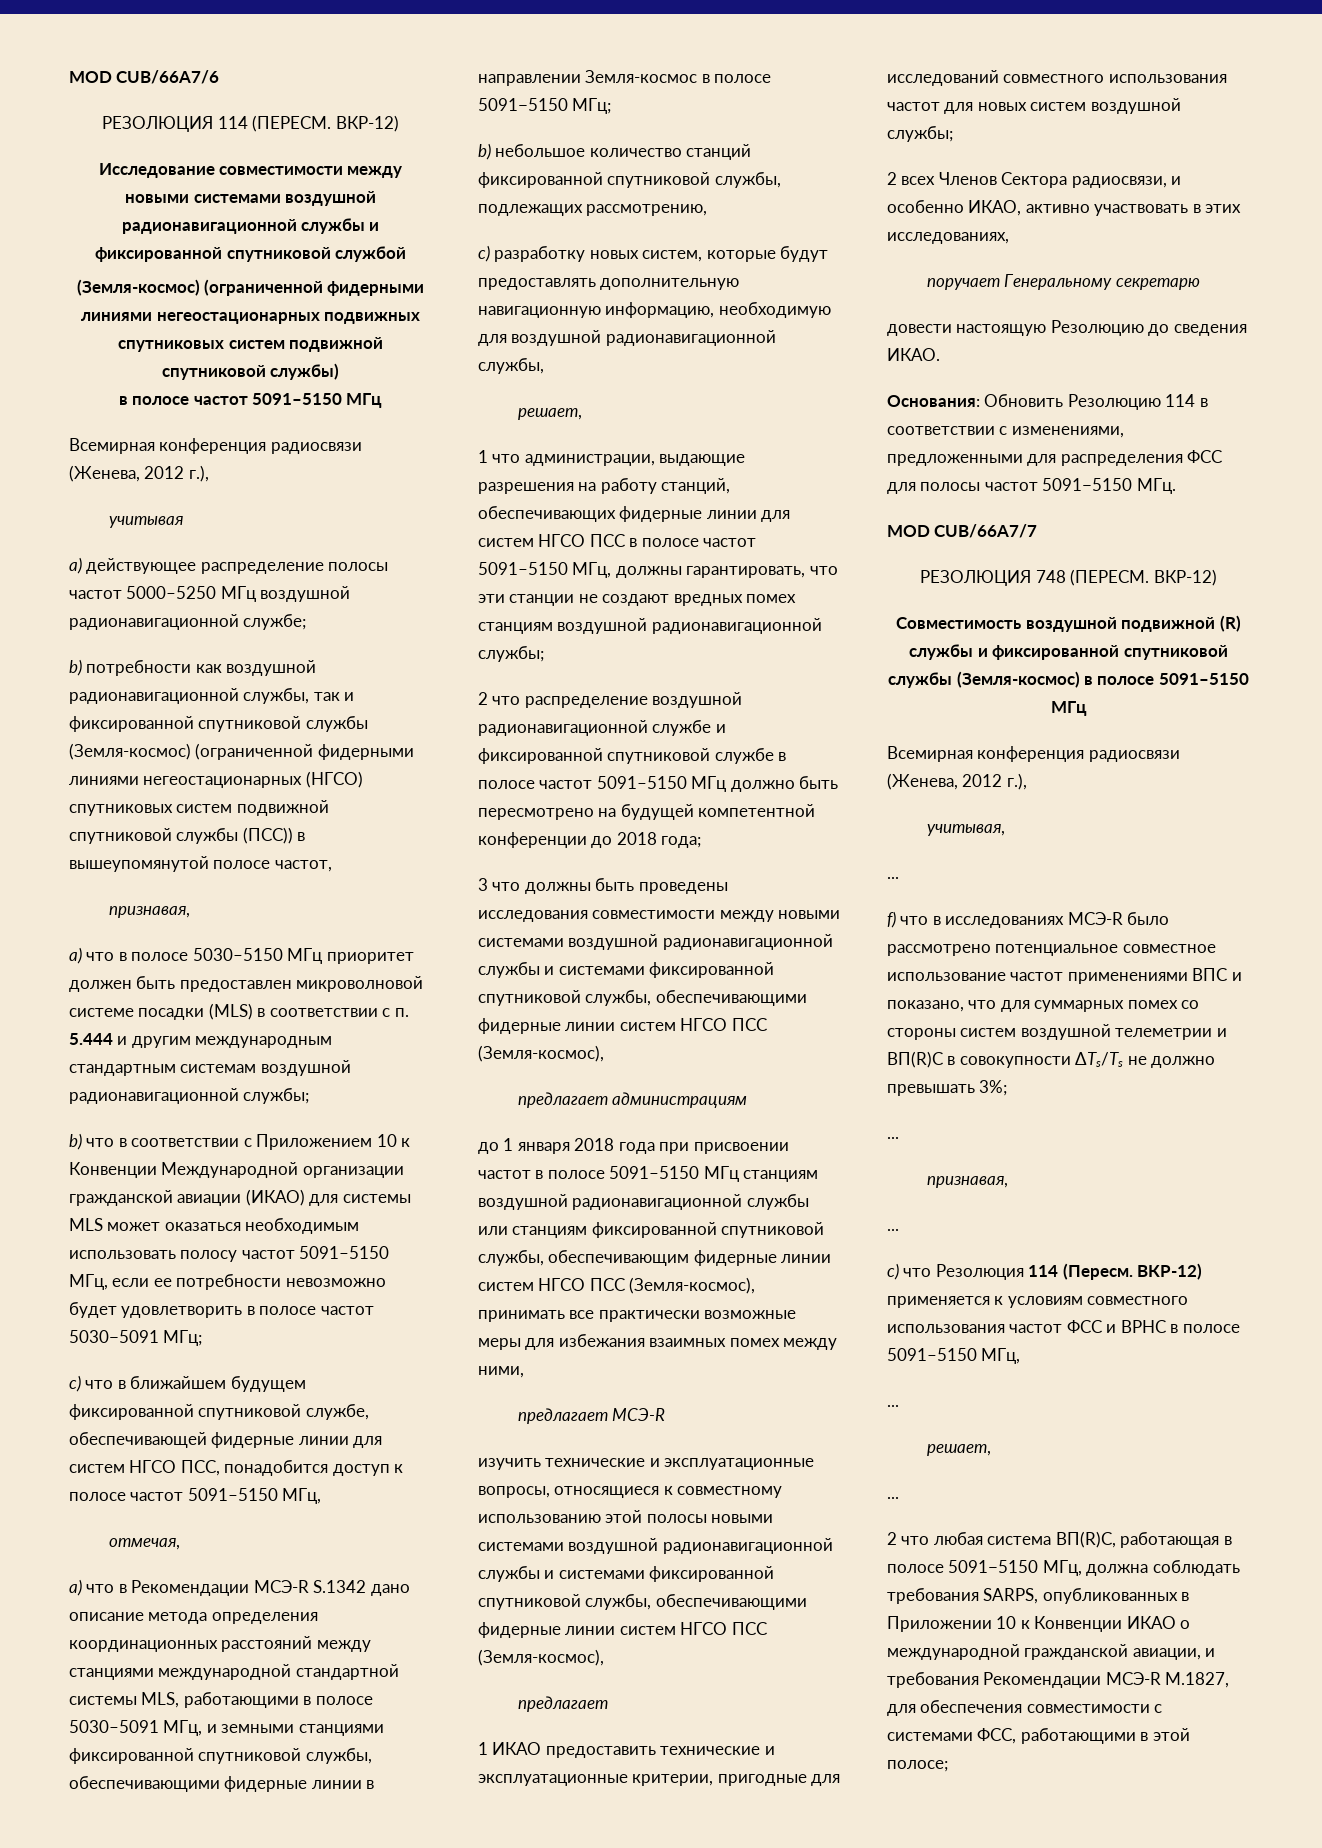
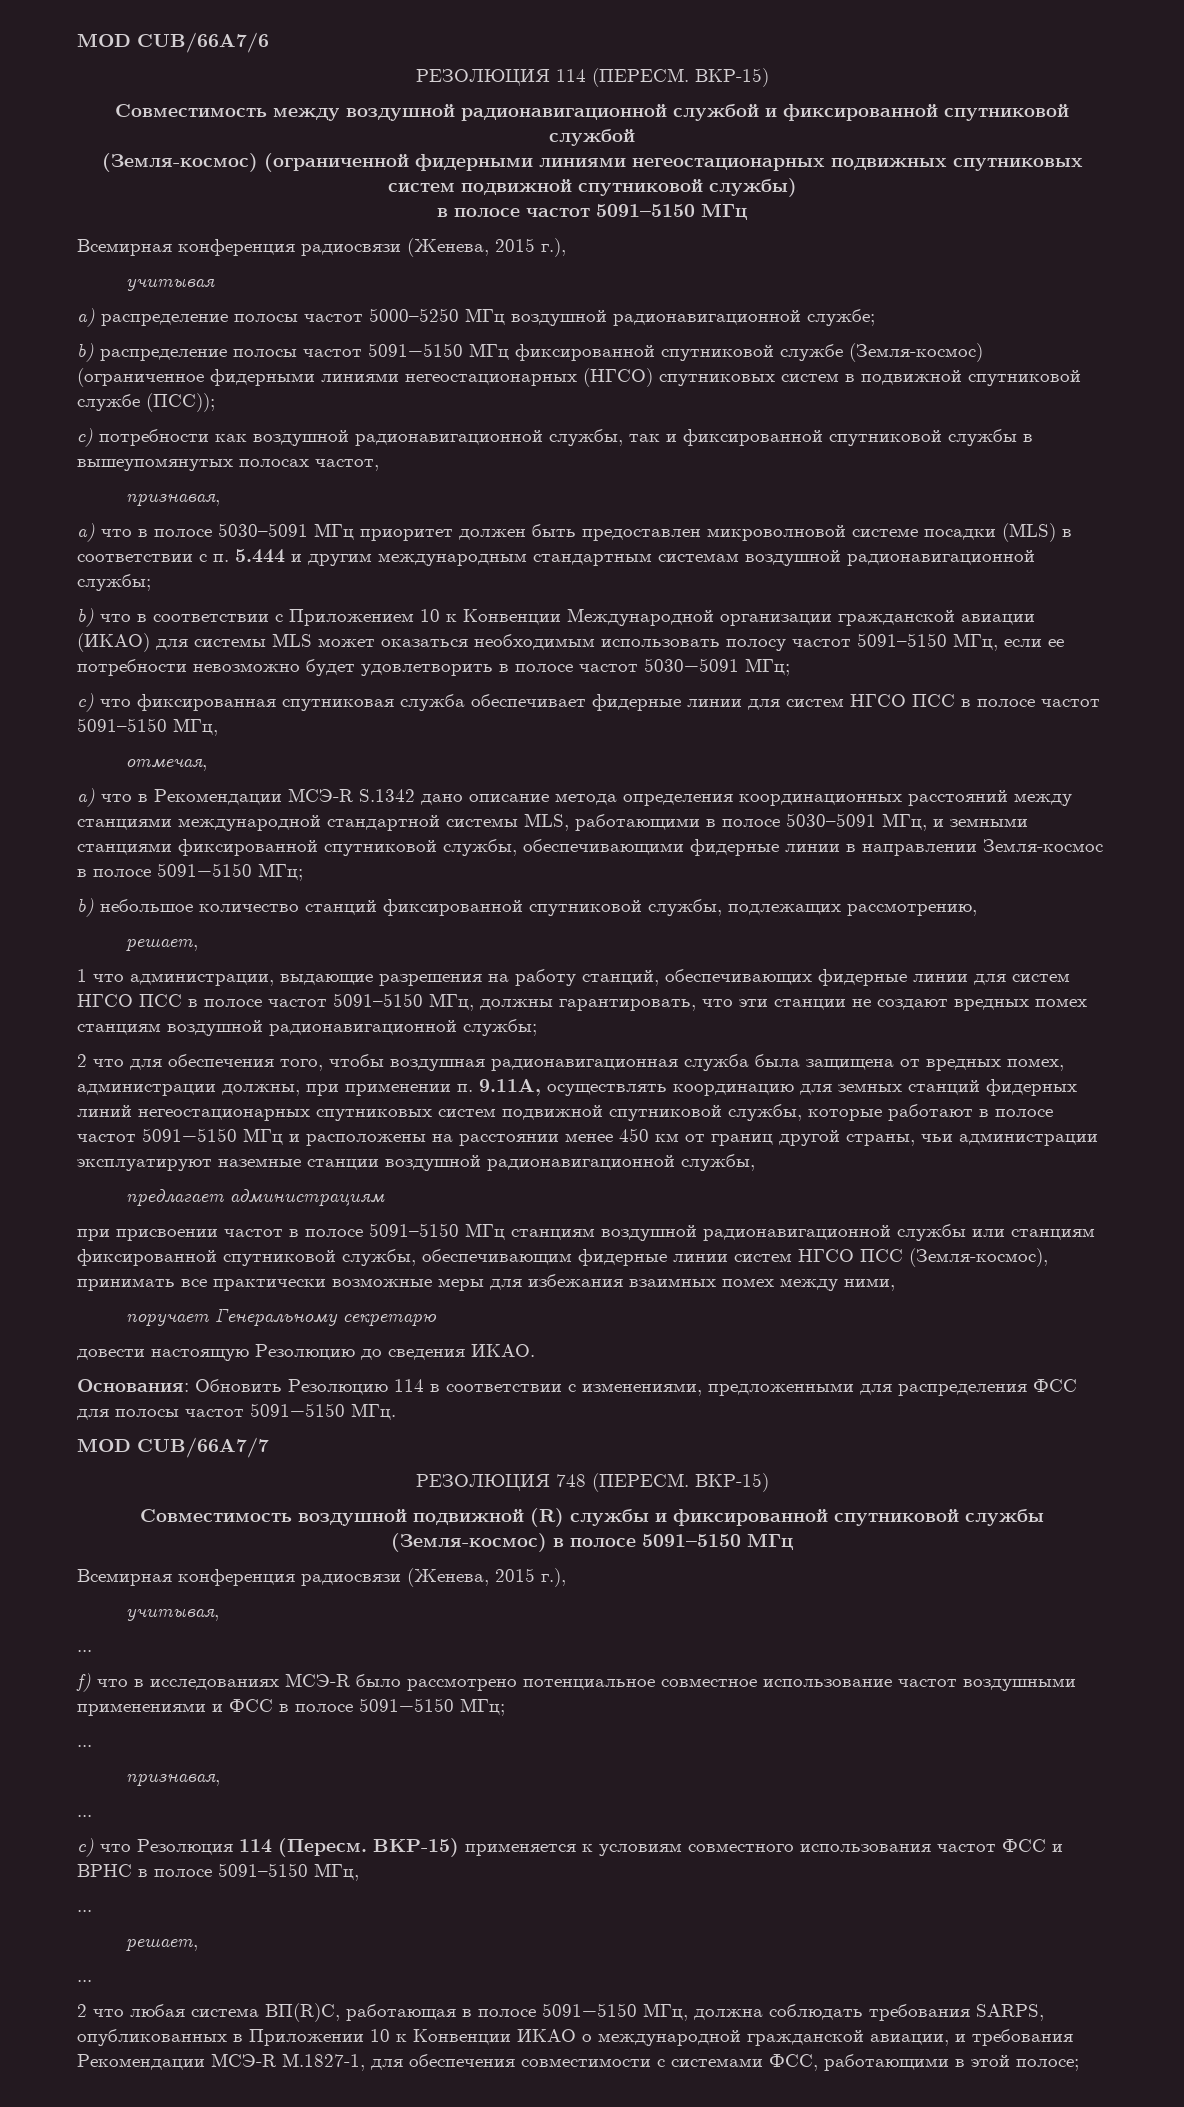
[335,115,399,132] [98,163,403,178] [125,191,376,206] [121,218,365,234] ВКР-12) // Исследование совместимости между новыми системами воздушной радионавигационной службы -> [694,68,769,87] [115,104,759,121] ВКР-15) // Совместимость между воздушной радионавигационной службой
[144,466,185,479] 2012 -> [495,238,535,252] 2015
[86,558,197,574] действующее -> (95, 317) none
(82, 667) none -> [100,343,983,362] [77,368,1081,387] [77,393,215,412] [77,428,93,447] распределение полосы частот 5091−5150 МГц фиксированной спутниковой службе (Земля-космос) (ограниченное фидерными линиями негеостационарных (НГСО) спутниковых систем в подвижной спутниковой службе (ПСС)); // с)
[69,743,414,760] [69,771,363,788] [69,800,329,816] [69,827,306,844] [69,856,271,872] (Земля-космос) (ограниченной фидерными линиями негеостационарных (НГСО) спутниковых систем подвижной спутниковой службы (ПСС)) в вышеупомянутой полосе -> [1023,434,1033,442] [77,458,309,471] в вышеупомянутых полосах
[192,948,283,961] 5030–5150 -> [218,523,308,537] 5030–5091
[117,1376,306,1392] [69,1404,369,1420] [69,1432,383,1448] [69,1460,404,1476] в ближайшем будущем фиксированной спутниковой службе, обеспечивающей фидерные линии для систем НГСО ПСС, понадобится доступ к -> [137,694,971,711] фиксированная спутниковая служба обеспечивает фидерные линии для систем НГСО ПСС в
[478,245,829,262] [478,278,740,290] [478,302,831,318] [478,330,776,346] [478,358,544,374] // с) разработку новых систем, которые будут предоставлять дополнительную навигационную информацию, необходимую для воздушной радионавигационной службы, -> (977, 909) none
[524,692,743,708] [478,720,726,736] [478,748,787,764] [478,776,839,792] [478,804,816,820] [478,832,702,848] [478,878,728,894] [478,910,841,922] [478,934,833,950] [478,962,775,978] [478,990,807,1006] [478,1018,767,1034] [478,1045,604,1062] [517,1092,748,1108] [478,1138,655,1154] распределение воздушной радионавигационной службе и фиксированной спутниковой службе в полосе частот 5091–5150 МГц должно быть пересмотрено на будущей компетентной конференции до 2018 года; // 3 что должны быть проведены исследования совместимости между новыми системами воздушной радионавигационной службы и системами фиксированной спутниковой службы, обеспечивающими фидерные линии систем НГСО ПСС (Земля-космос), // предлагает администрациям // до 1 января 2018 года -> [130,1054,1064,1071] [77,1079,1077,1096] [77,1104,1053,1121] [77,1128,1098,1146] [77,1154,755,1171] [126,1189,386,1207] для обеспечения того, чтобы воздушная радионавигационная служба была защищена от вредных помех, администрации должны, при применении п. 9.11A, осуществлять координацию для земных станций фидерных линий негеостационарных спутниковых систем подвижной спутниковой службы, которые работают в полосе частот 5091−5150 МГц и расположены на расстоянии менее 450 км от границ другой страны, чьи администрации эксплуатируют наземные станции воздушной радионавигационной службы, // предлагает администрациям //
[517,1408,666,1424] [478,1458,815,1470] [478,1486,783,1498] [478,1510,774,1523] [478,1538,833,1554] [478,1566,775,1582] [478,1594,807,1610] [478,1622,767,1638] [478,1649,604,1666] [517,1696,608,1712] [478,1742,775,1758] [478,1774,841,1786] [887,70,1227,86] [887,98,1181,114] [887,126,953,142] [887,172,1182,188] [887,200,1242,216] [887,232,1009,244] // предлагает МСЭ-R // изучить технические и эксплуатационные вопросы, относящиеся к совместному использованию этой полосы новыми системами воздушной радионавигационной службы и системами фиксированной спутниковой службы, обеспечивающими фидерные линии систем НГСО ПСС (Земля-космос), // предлагает // 1 ИКАО предоставить технические и эксплуатационные критерии, пригодные для исследований совместного использования частот для новых систем воздушной службы; // 2 всех Членов Сектора радиосвязи, и особенно ИКАО, активно участвовать в этих исследованиях, -> (895, 1284) none
[1153,569,1217,586] ВКР-12) -> [694,1473,769,1492] ВКР-15)
[962,774,1003,787] 2012 -> [495,1568,535,1582] 2015
[1067,968,1242,984] [887,1000,1200,1012] [887,1024,1227,1040] [887,1051,1216,1068] [887,1080,1008,1096] применениями ВПС и показано, что для суммарных помех со стороны систем воздушной телеметрии и ВП(R)С в совокупности ΔTs/Ts не должно превышать 3%; -> [963,1678,1076,1691] [77,1698,505,1716] воздушными применениями и ФСС в полосе 5091−5150 МГц;
[1137,1263,1203,1280] ВКР-12) -> [373,1838,459,1857] ВКР-15)
[1165,1672,1230,1688] M.1827, -> [282,2053,365,2071] M.1827-1,

